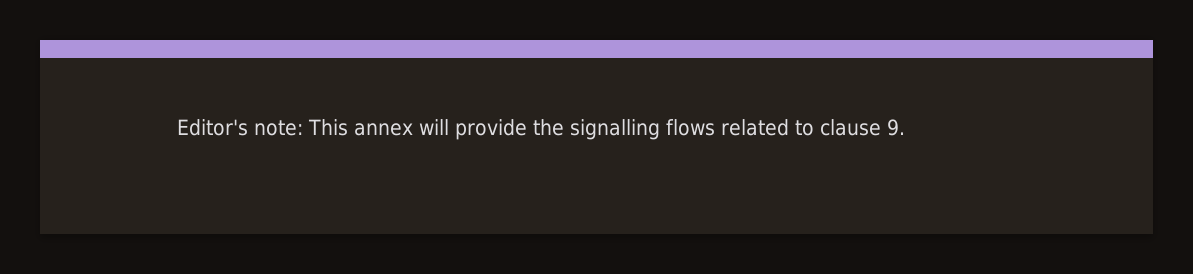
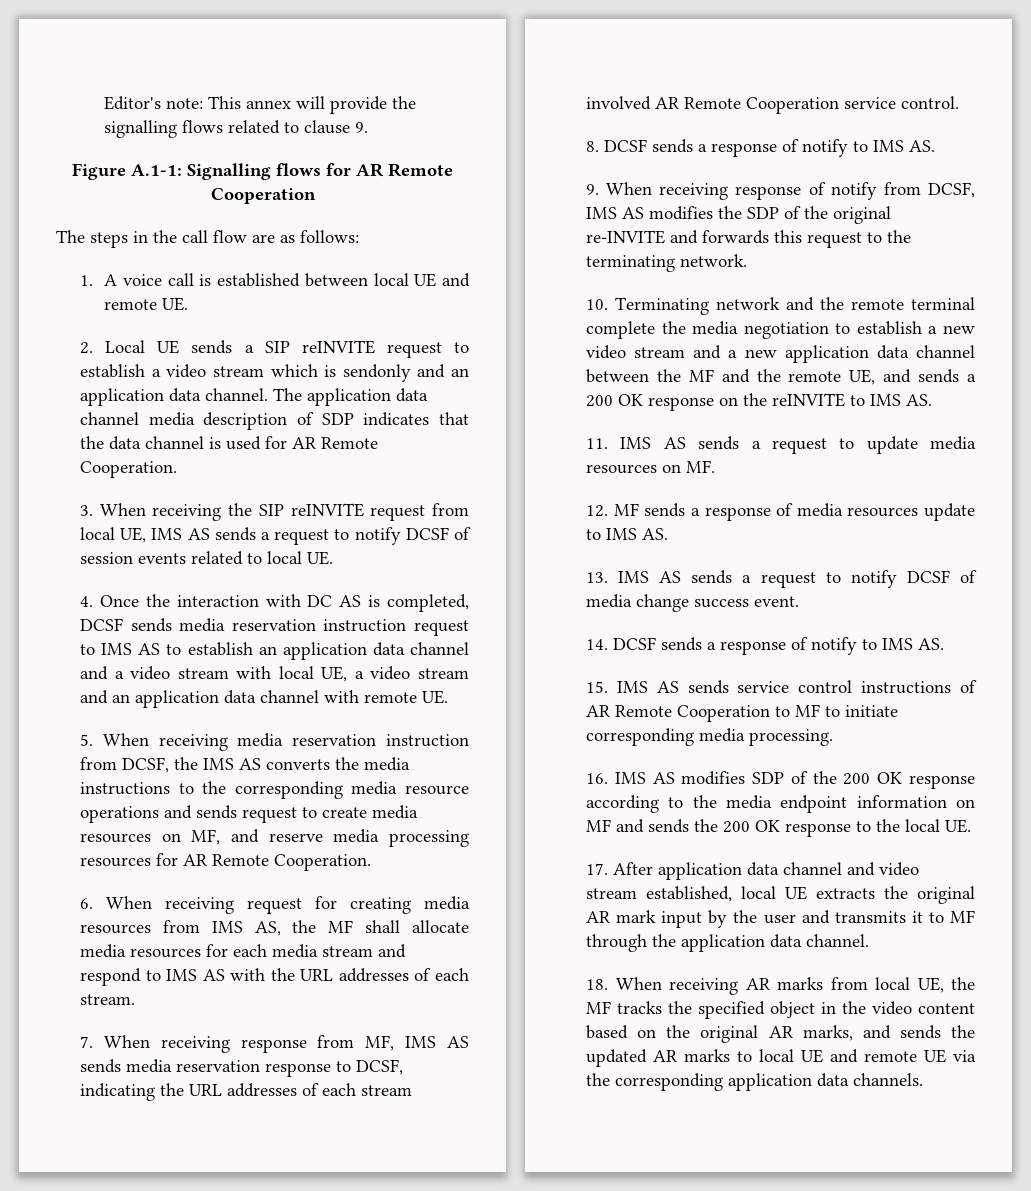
(906, 127) none -> [72,163,453,180] [210,188,316,204] [56,230,359,248] [80,273,470,287] [104,297,189,311] [80,340,469,358] [80,364,469,382] [80,388,429,406] [80,412,470,430] [80,436,379,450] [80,461,178,478] [80,503,469,521] [80,527,471,545] [80,551,334,565] [80,594,469,612] [80,618,469,636] [80,642,469,660] [80,666,470,682] [80,690,449,708] [80,733,469,751] [80,757,411,773] [80,781,469,799] [80,805,419,823] [80,829,469,847] [80,853,372,871] [80,896,470,914] [80,920,469,936] [80,944,407,958] [80,968,470,986] [80,994,136,1005] [80,1035,469,1053] [80,1059,404,1077] [80,1083,413,1101] [586,96,960,114] [586,139,936,157] [586,182,975,200] [586,206,892,224] [586,230,912,248] [586,254,748,272] [586,297,975,315] [586,321,976,339] [586,345,975,363] [586,369,976,385] [586,393,933,411] [586,436,976,454] [586,460,716,474] [586,503,975,521] [586,528,669,540] [586,570,977,588] [586,594,800,612] [586,637,945,655] [586,680,977,694] [586,704,899,722] [586,728,834,746] [586,771,975,789] [586,795,975,813] [586,819,972,837] [586,862,920,880] [586,886,975,904] [586,910,975,928] [586,934,870,952] [586,977,975,995] [586,1001,975,1019] [586,1025,975,1043] [586,1049,976,1067] [586,1073,924,1091] // Figure A.1-1: Signalling flows for AR Remote Cooperation // The steps in the call flow are as follows: // 1. A voice call is established between local UE and remote UE. // 2. Local UE sends a SIP reINVITE request to establish a video stream which is sendonly and an application data channel. The application data channel media description of SDP indicates that the data channel is used for AR Remote Cooperation. // 3. When receiving the SIP reINVITE request from local UE, IMS AS sends a request to notify DCSF of session events related to local UE. // 4. Once the interaction with DC AS is completed, DCSF sends media reservation instruction request to IMS AS to establish an application data channel and a video stream with local UE, a video stream and an application data channel with remote UE. // 5. When receiving media reservation instruction from DCSF, the IMS AS converts the media instructions to the corresponding media resource operations and sends request to create media resources on MF, and reserve media processing resources for AR Remote Cooperation. // 6. When receiving request for creating media resources from IMS AS, the MF shall allocate media resources for each media stream and respond to IMS AS with the URL addresses of each stream. // 7. When receiving response from MF, IMS AS sends media reservation response to DCSF, indicating the URL addresses of each stream involved AR Remote Cooperation service control. // 8. DCSF sends a response of notify to IMS AS. // 9. When receiving response of notify from DCSF, IMS AS modifies the SDP of the original re-INVITE and forwards this request to the terminating network. // 10. Terminating network and the remote terminal complete the media negotiation to establish a new video stream and a new application data channel between the MF and the remote UE, and sends a 200 OK response on the reINVITE to IMS AS. // 11. IMS AS sends a request to update media resources on MF. // 12. MF sends a response of media resources update to IMS AS. // 13. IMS AS sends a request to notify DCSF of media change success event. // 14. DCSF sends a response of notify to IMS AS. // 15. IMS AS sends service control instructions of AR Remote Cooperation to MF to initiate corresponding media processing. // 16. IMS AS modifies SDP of the 200 OK response according to the media endpoint information on MF and sends the 200 OK response to the local UE. // 17. After application data channel and video stream established, local UE extracts the original AR mark input by the user and transmits it to MF through the application data channel. // 18. When receiving AR marks from local UE, the MF tracks the specified object in the video content based on the original AR marks, and sends the updated AR marks to local UE and remote UE via the corresponding application data channels.

